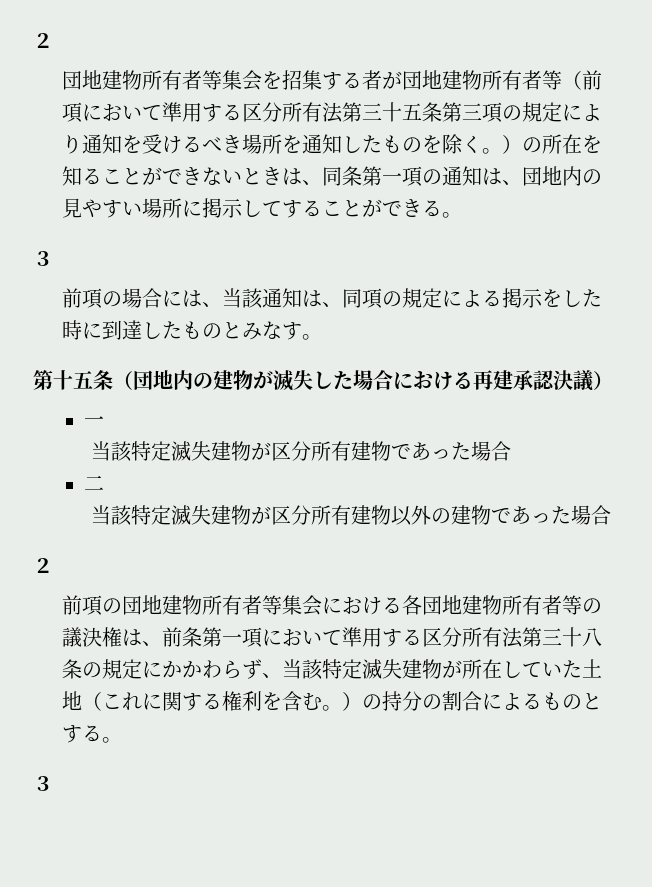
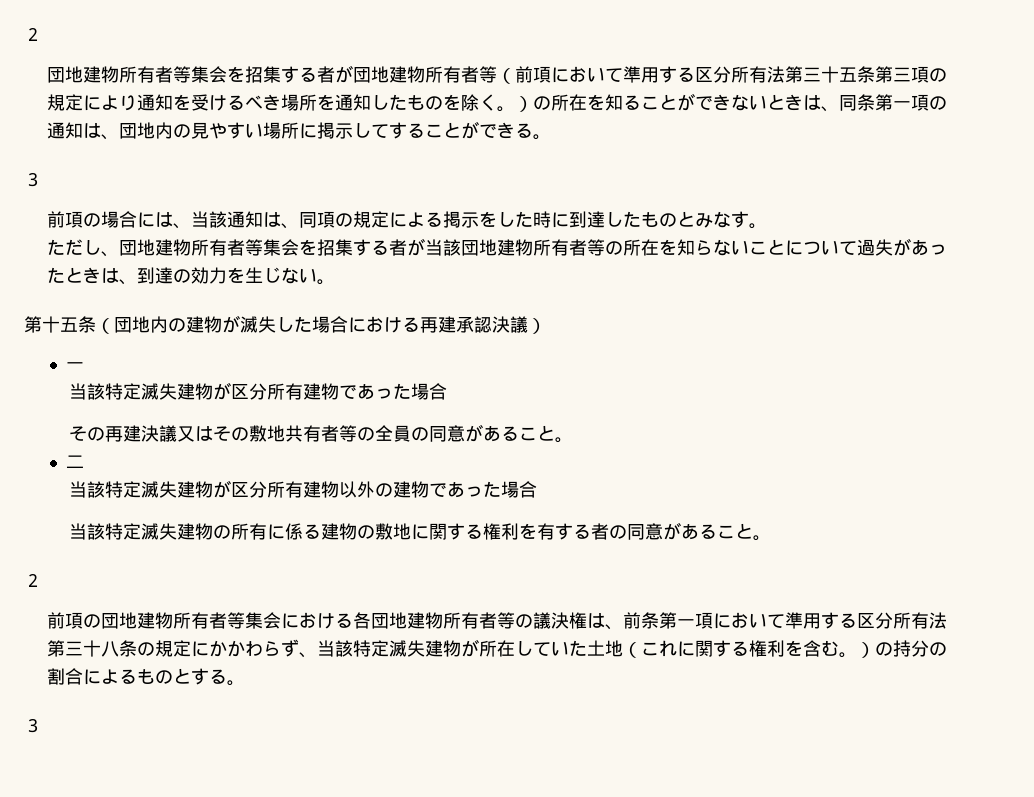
(322, 337) none -> [46,238,947,257] [46,267,335,285] // ただし、団地建物所有者等集会を招集する者が当該団地建物所有者等の所在を知らないことについて過失があったときは、到達の効力を生じない。
(511, 451) none -> [69,424,574,443] // その再建決議又はその敷地共有者等の全員の同意があること。
(611, 515) none -> [69,522,772,541] // 当該特定滅失建物の所有に係る建物の敷地に関する権利を有する者の同意があること。

